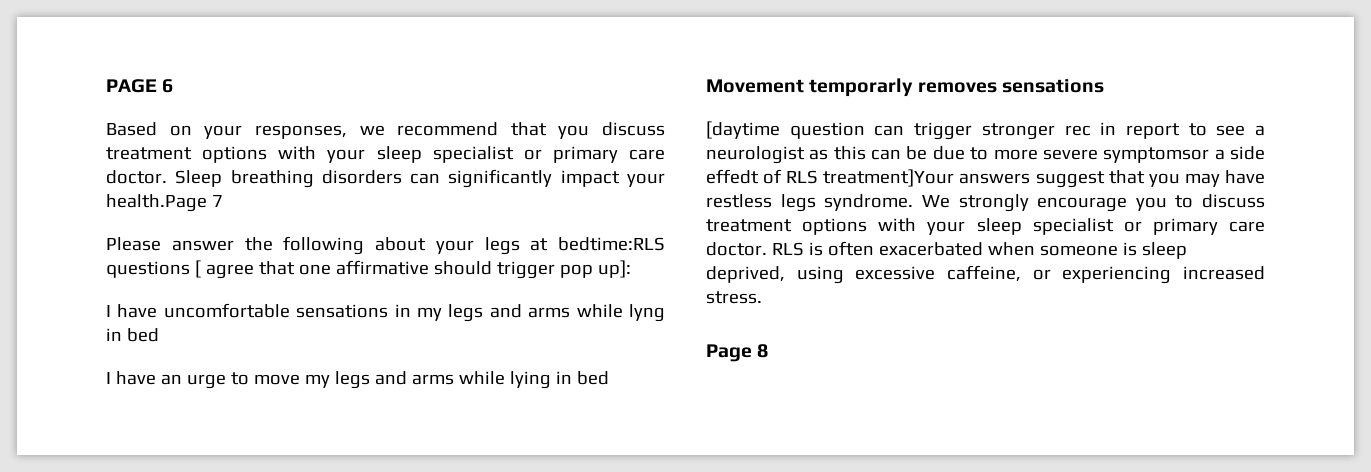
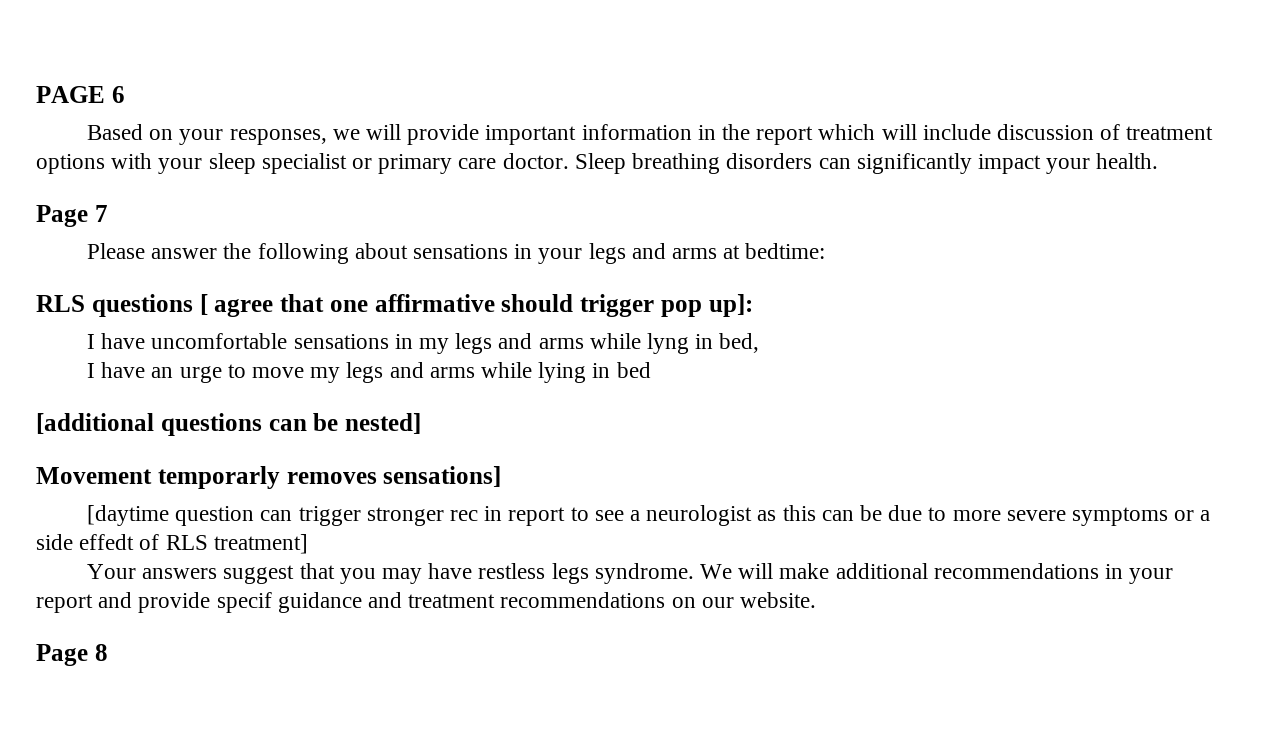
[397,122,665,139] recommend that you discuss -> [365,124,1121,145] will provide important information in the report which will include discussion of
[106,194,207,212] health.Page -> [1096,153,1159,169] [36,205,88,227] health. // Page
[435,237,665,255] your legs at bedtime:RLS -> [412,243,826,264] [36,295,85,312] sensations in your legs and arms at bedtime: // RLS
[126,328,159,342] bed -> [719,333,760,353] bed,
(609, 378) none -> [36,413,421,436] // [additional questions can be nested]
[1001,79,1104,93] sensations -> [383,466,502,487] sensations]
[1103,147,1210,163] symptomsor -> [1072,507,1195,526] symptoms or
[823,169,955,187] treatment]Your -> [213,534,308,554] [86,564,136,579] treatment] // Your
[958,194,1265,212] [706,218,1265,235] [706,241,1187,259] [706,265,1265,284] [706,291,762,304] strongly encourage you to discuss treatment options with your sleep specialist or primary care doctor. RLS is often exacerbated when someone is sleep deprived, using excessive caffeine, or experiencing increased stress. -> [738,563,1174,584] [36,592,817,613] will make additional recommendations in your report and provide specif guidance and treatment recommendations on our website.

